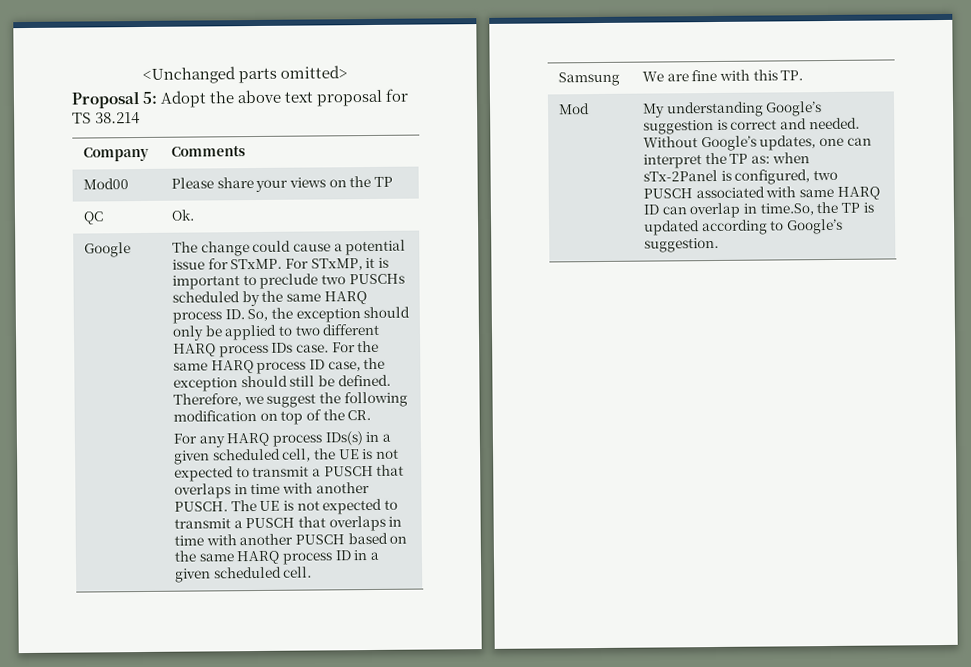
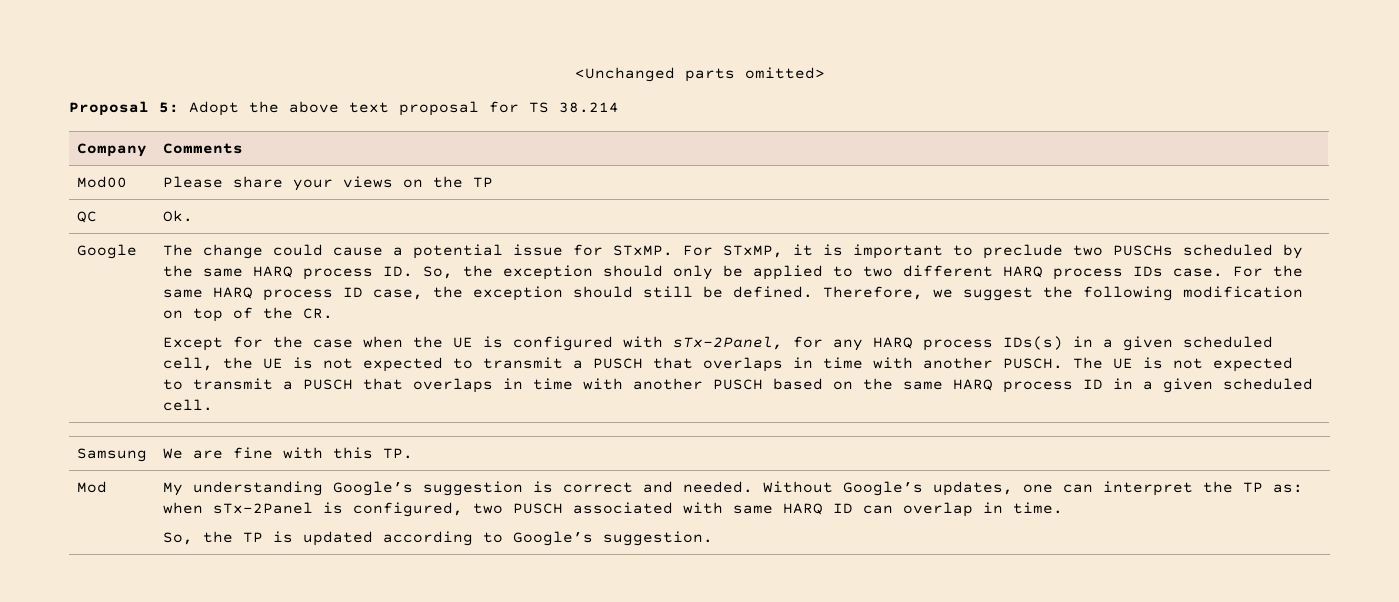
[173,433,198,444] For -> [162,336,823,351] Except for the case when the UE is configured with sTx-2Panel, for
[759,203,814,216] time.So, -> [1012,502,1063,514] [162,532,193,545] time. // So,

